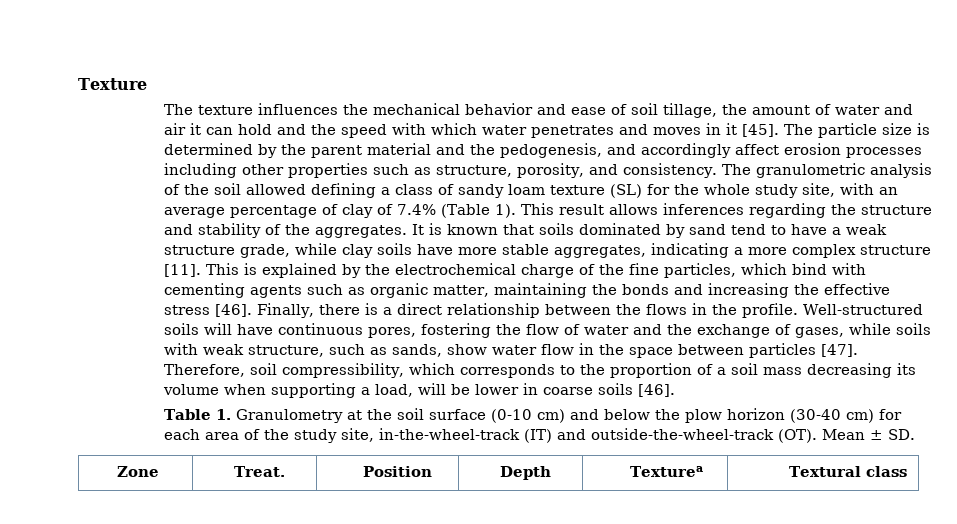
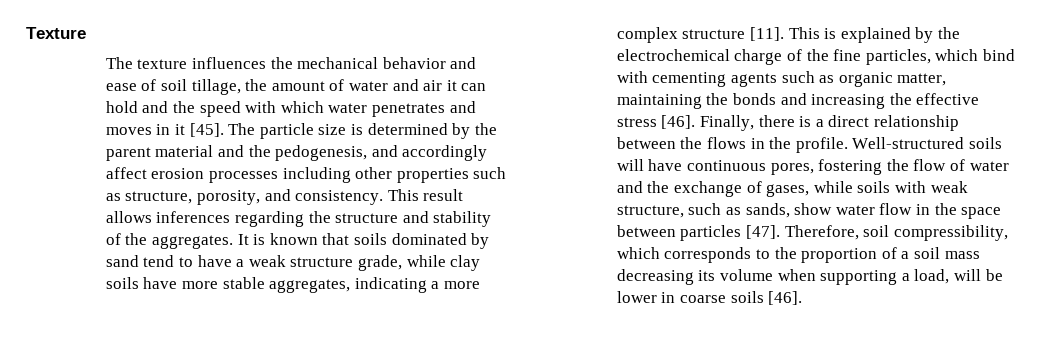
[722,163,933,178] [164,183,899,198] [164,204,517,218] The granulometric analysis of the soil allowed defining a class of sandy loam texture (SL) for the whole study site, with an average percentage of clay of 7.4% (Table 1). -> (384, 197) none
[164,408,903,423] [164,428,916,443] [116,466,159,477] [233,466,285,477] [362,466,432,477] [499,466,551,480] [629,466,703,477] [788,466,907,477] // Table 1. Granulometry at the soil surface (0-10 cm) and below the plow horizon (30-40 cm) for each area of the study site, in-the-wheel-track (IT) and outside-the-wheel-track (OT). Mean ± SD. // Zone | Treat. | Position | Depth | Texturea | Textural class -> (803, 298) none

